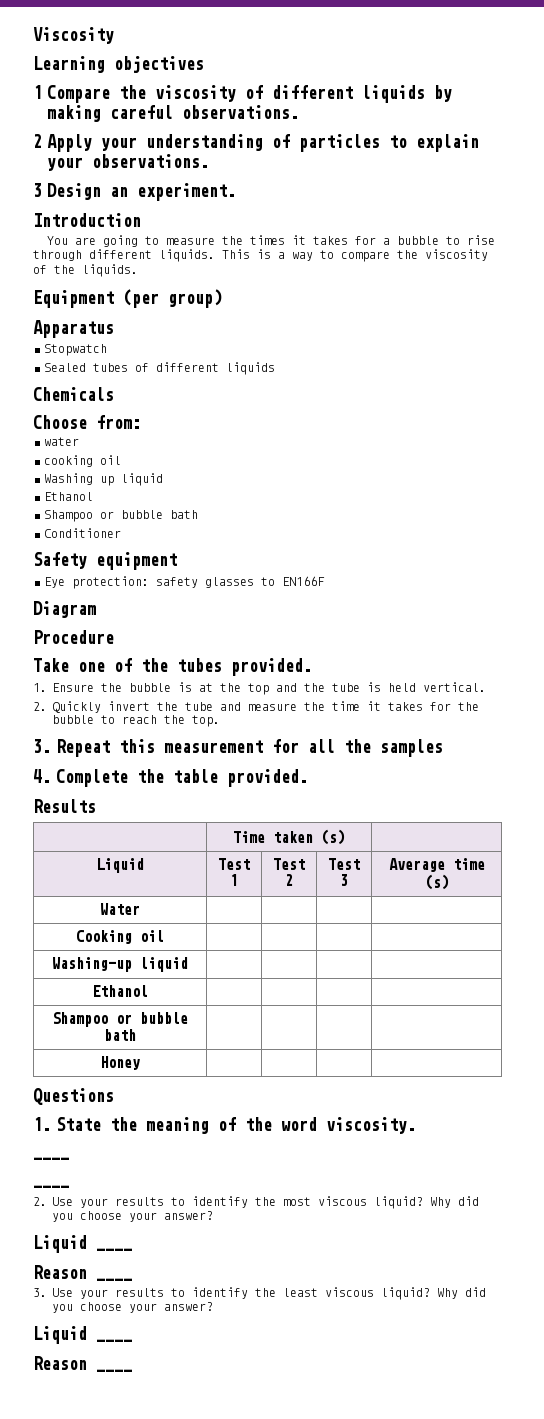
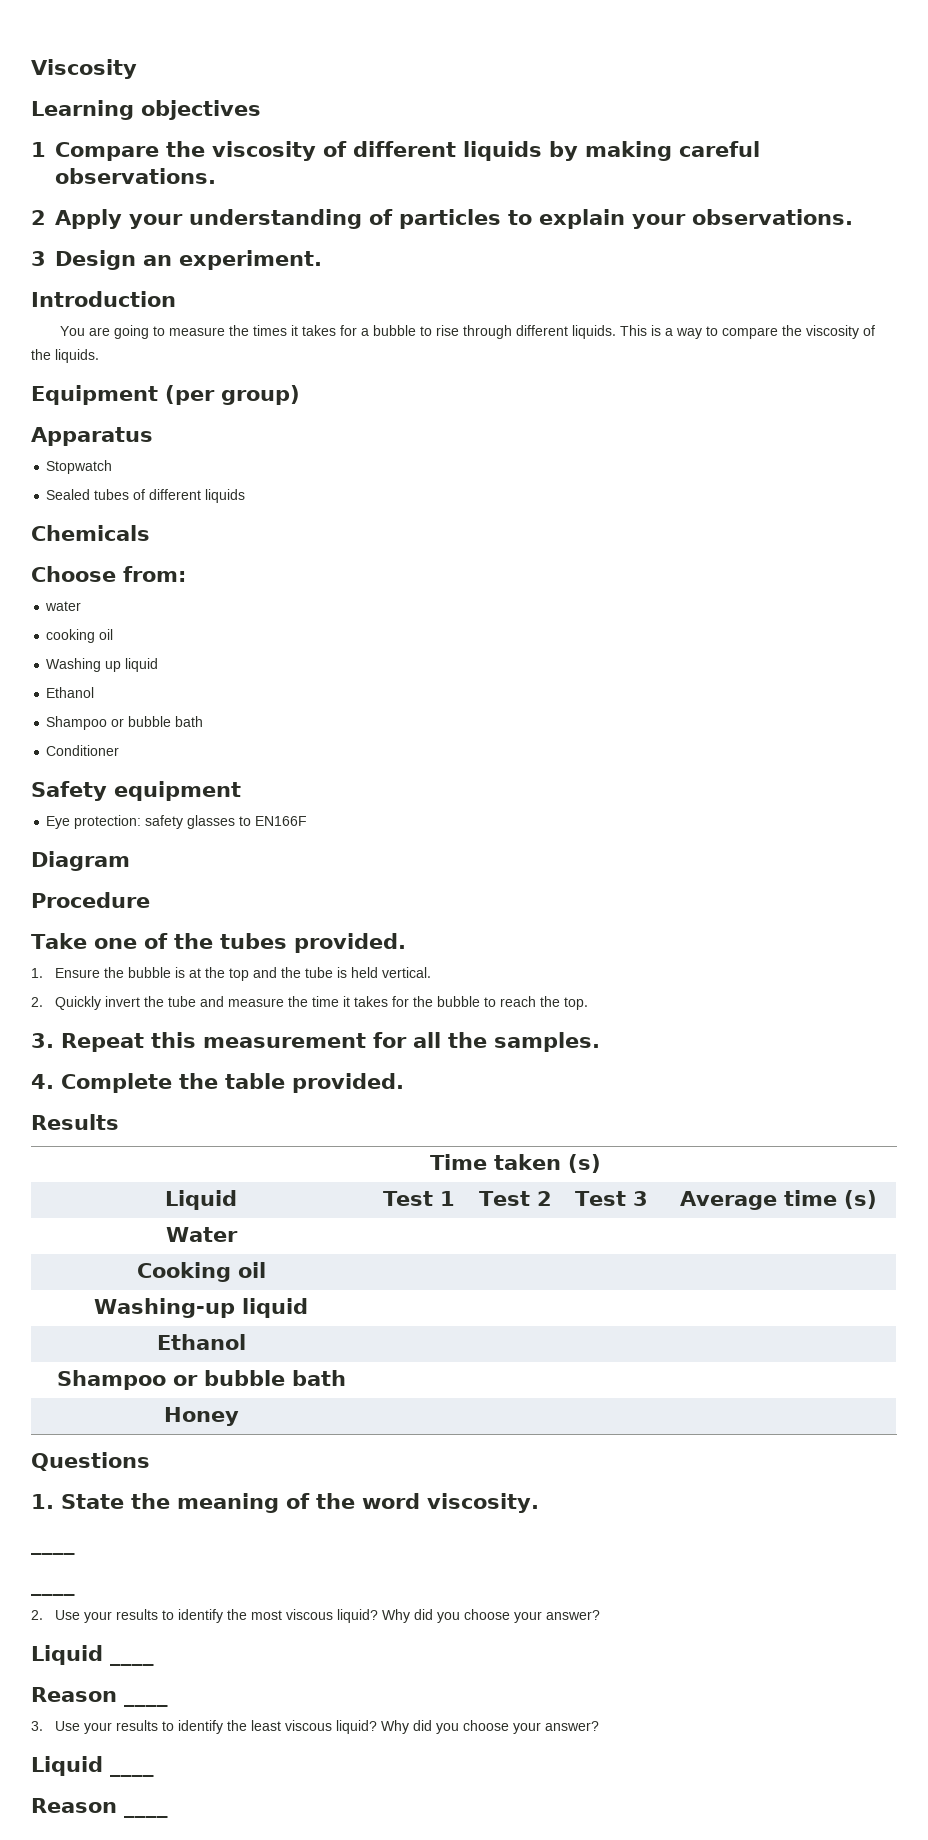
[380,739,443,757] samples -> [494,1032,600,1052] samples.

